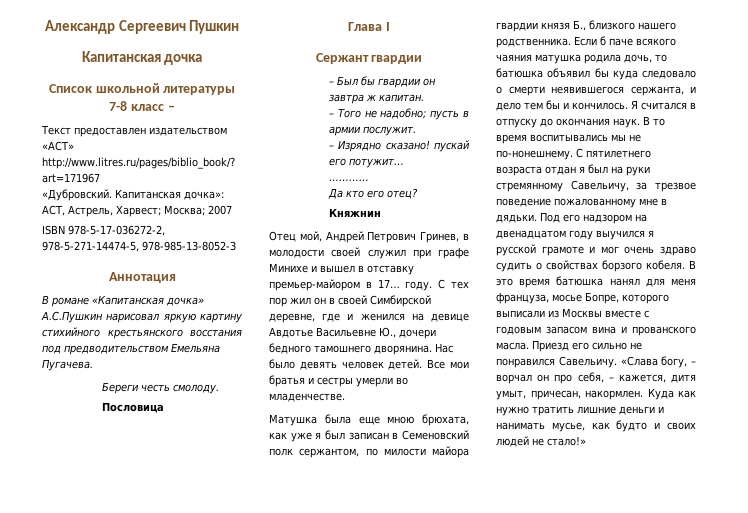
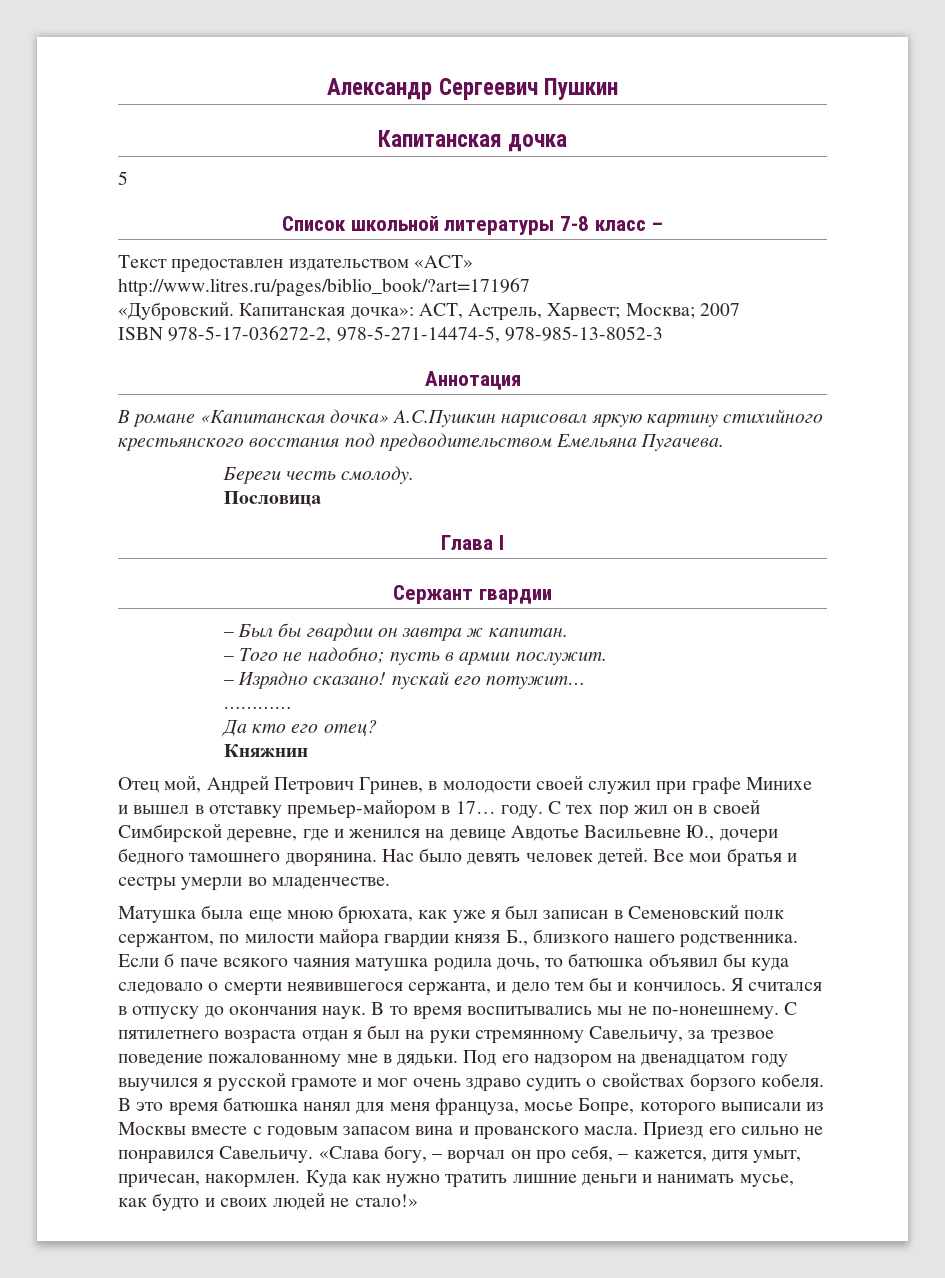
(203, 59) none -> [118,171,128,185] // 5

